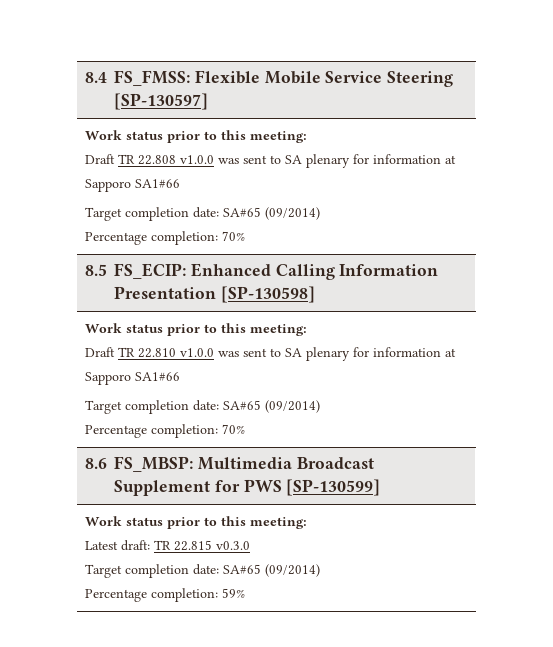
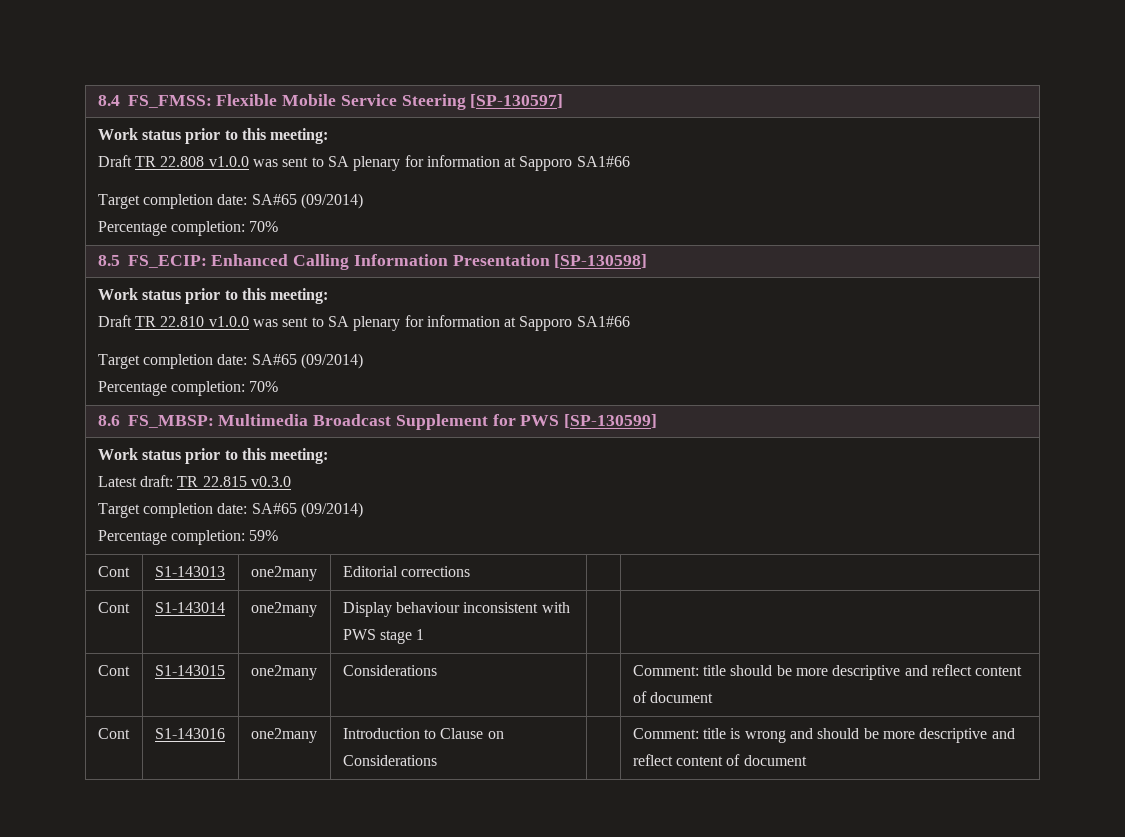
(246, 593) none -> [97,566,130,577] [154,566,225,577] [250,566,317,581] [342,566,470,577] [97,602,130,613] [154,602,225,613] [250,602,317,617] [342,602,570,617] [342,629,425,644] [97,665,130,676] [154,665,225,676] [250,665,317,680] [342,665,437,676] [632,664,1023,680] [632,691,713,703] [97,728,130,739] [154,728,225,739] [250,728,317,743] [342,728,504,739] [342,755,437,766] [632,728,1015,743] [632,754,807,766] // Cont | S1-143013 | one2many | Editorial corrections | | // Cont | S1-143014 | one2many | Display behaviour inconsistent with PWS stage 1 | | // Cont | S1-143015 | one2many | Considerations | | Comment: title should be more descriptive and reflect content of document // Cont | S1-143016 | one2many | Introduction to Clause on Considerations | | Comment: title is wrong and should be more descriptive and reflect content of document

